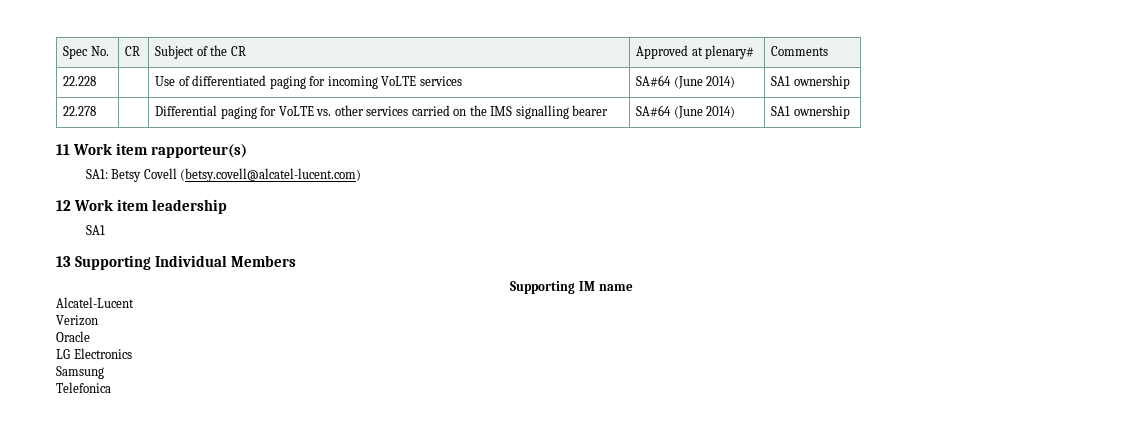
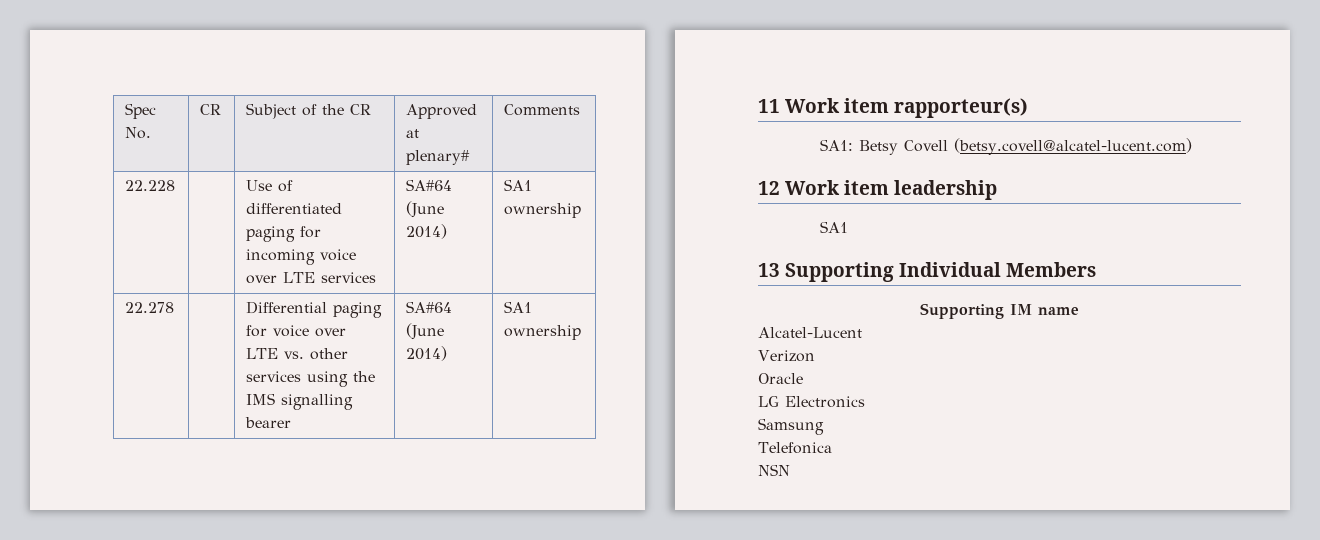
[381,76,417,86] VoLTE -> [320,249,357,261] [246,272,316,284] voice over LTE
[278,106,314,116] VoLTE -> [273,325,347,337] [246,348,279,359] voice over LTE
[411,105,467,116] carried on -> [307,371,349,387] using
(111, 387) none -> [758,464,790,476] // NSN

